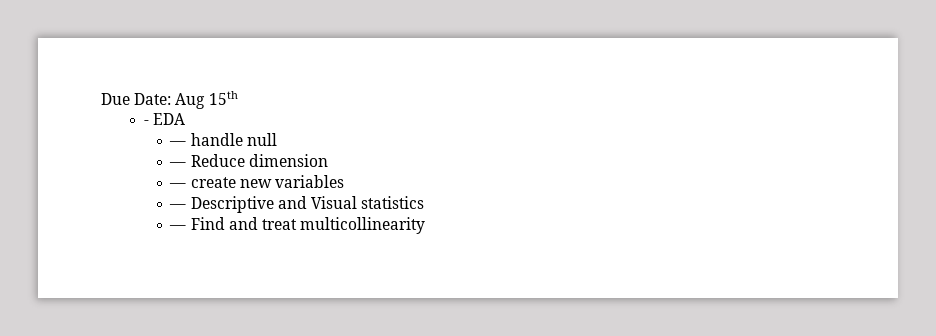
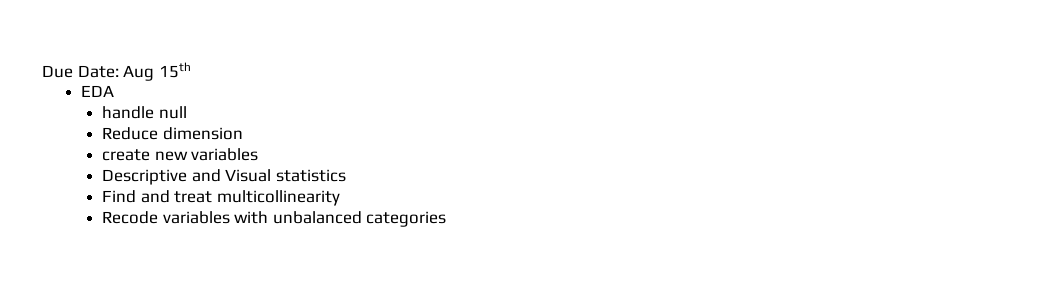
[144,120,150,125] - -> (191, 70) none
[169,141,187,146] — -> (115, 91) none
[169,162,187,167] — -> (187, 112) none
[169,183,187,188] — -> (243, 133) none
[169,204,187,209] — -> (259, 154) none
[169,225,187,230] — -> (346, 175) none
(426, 225) none -> [102,211,447,227] // Recode variables with unbalanced categories

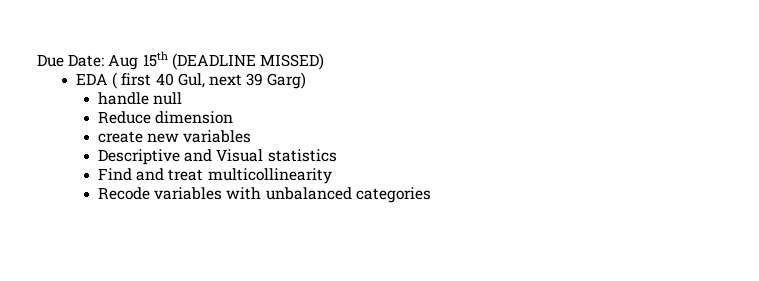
(191, 70) none -> [171,53,324,70] (DEADLINE MISSED)
(115, 91) none -> [112,72,307,89] ( first 40 Gul, next 39 Garg)

